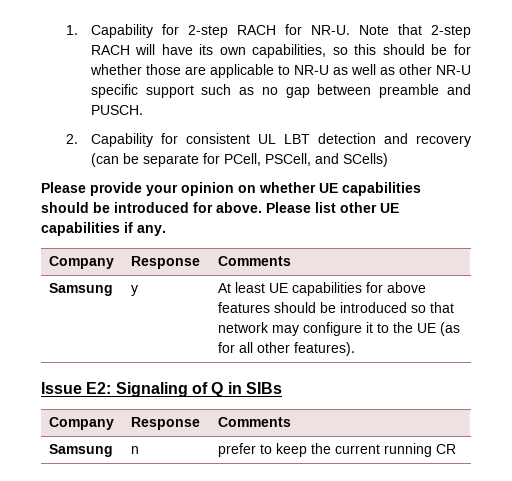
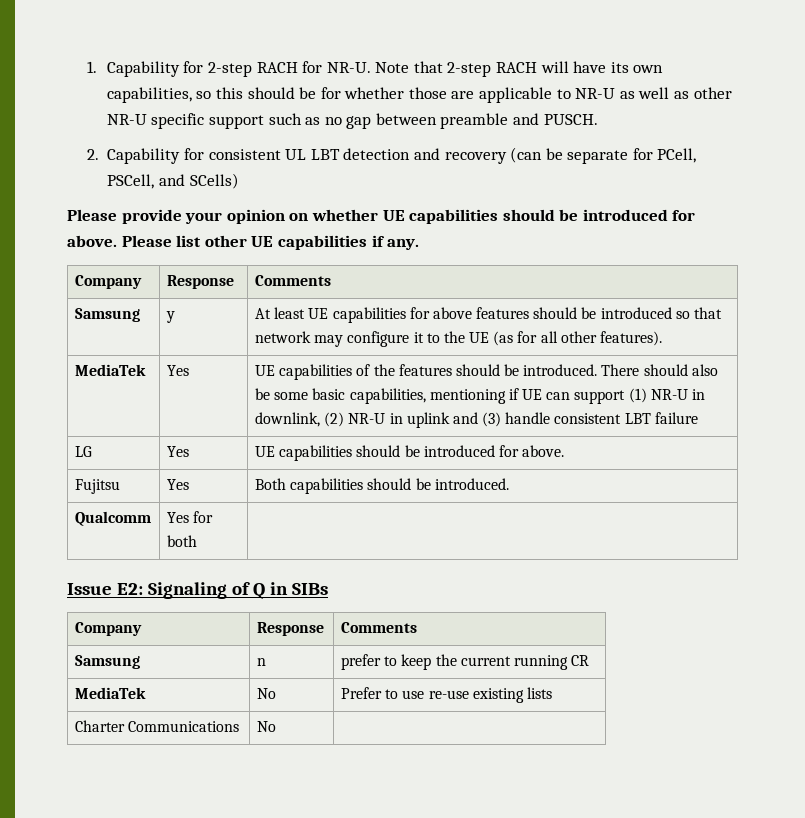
(356, 349) none -> [74,364,146,376] [166,365,189,376] [254,364,718,380] [254,388,705,404] [254,412,698,428] [74,446,92,457] [166,446,189,457] [254,445,565,461] [74,479,120,494] [166,479,189,490] [254,478,509,494] [74,511,151,526] [166,511,214,523] [166,535,197,547] // MediaTek | Yes | UE capabilities of the features should be introduced. There should also be some basic capabilities, mentioning if UE can support (1) NR-U in downlink, (2) NR-U in uplink and (3) handle consistent LBT failure // LG | Yes | UE capabilities should be introduced for above. // Fujitsu | Yes | Both capabilities should be introduced. // Qualcomm | Yes for both |
(457, 449) none -> [74,687,146,699] [256,688,276,699] [340,687,552,703] [74,720,240,732] [256,721,276,732] // MediaTek | No | Prefer to use re-use existing lists // Charter Communications | No |

